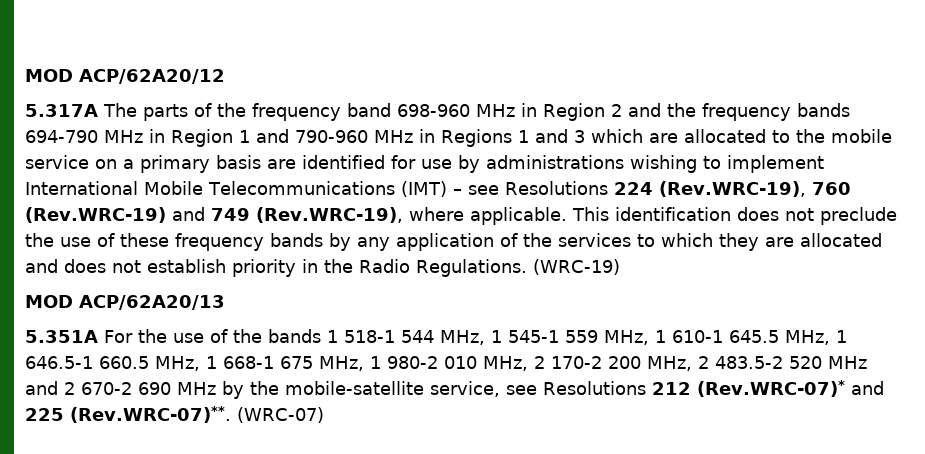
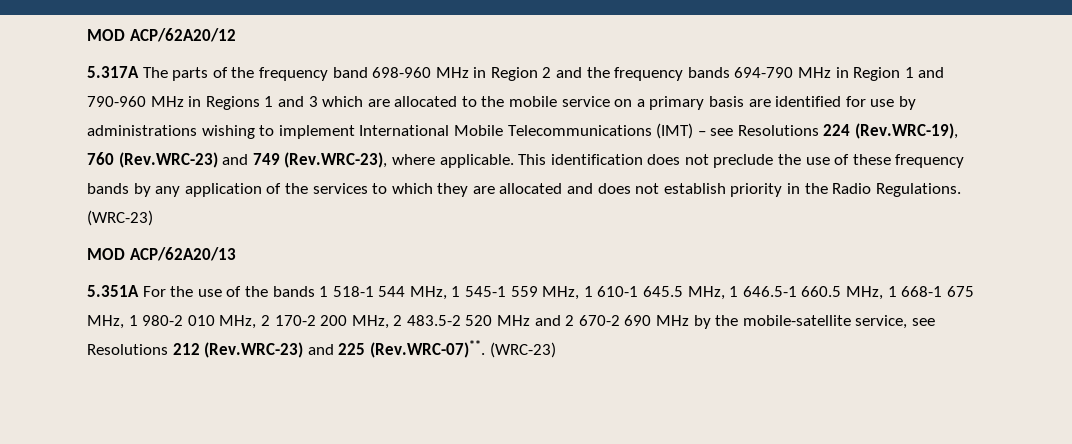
[25,207,166,223] (Rev.WRC-19) -> [118,152,218,168] (Rev.WRC-23)
[255,207,403,223] (Rev.WRC-19), -> [284,152,388,168] (Rev.WRC-23),
[532,259,620,275] (WRC-19) -> [87,210,153,226] (WRC-23)
[696,380,845,397] (Rev.WRC-07)* -> [204,342,304,358] (Rev.WRC-23)
[236,407,324,423] (WRC-07) -> [489,342,556,358] (WRC-23)

